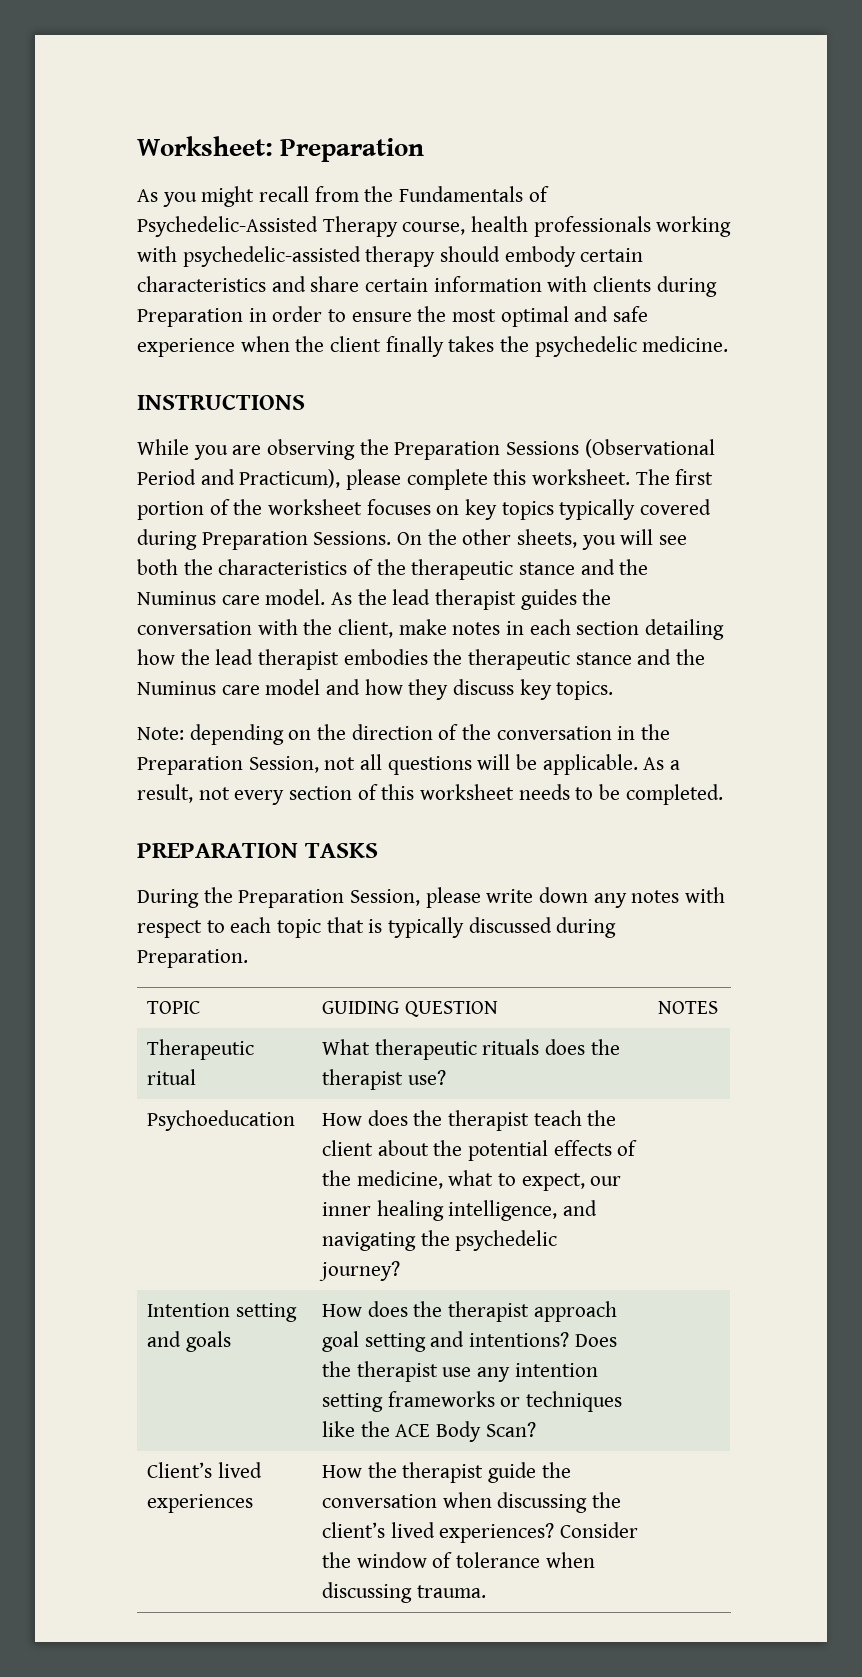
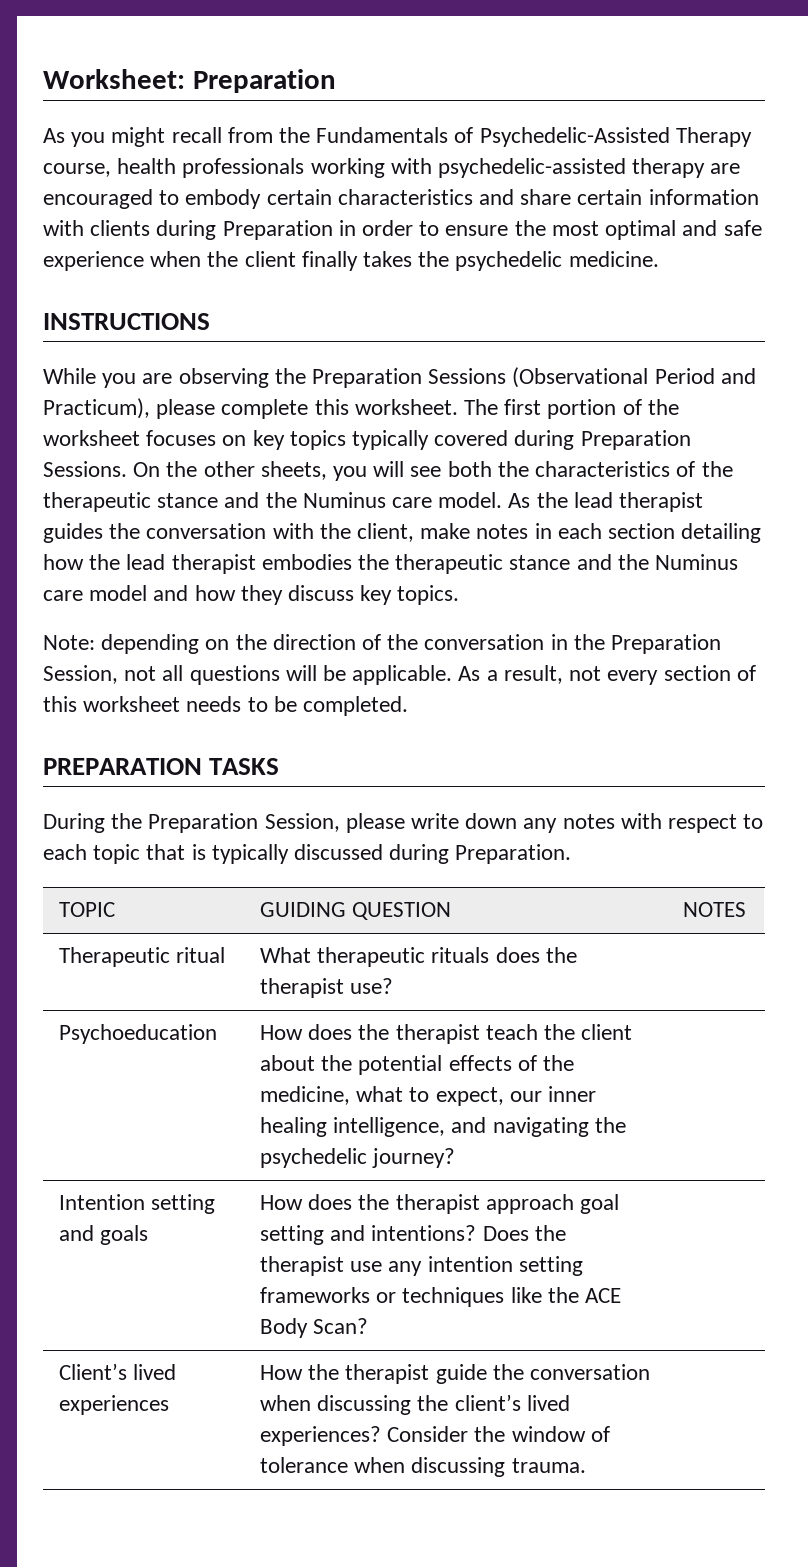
[440,246,501,262] should -> [710,163,741,174] [43,189,180,209] are encouraged to

